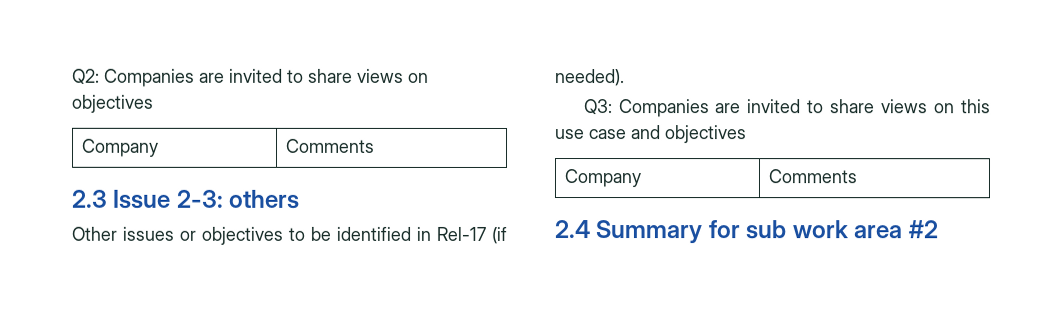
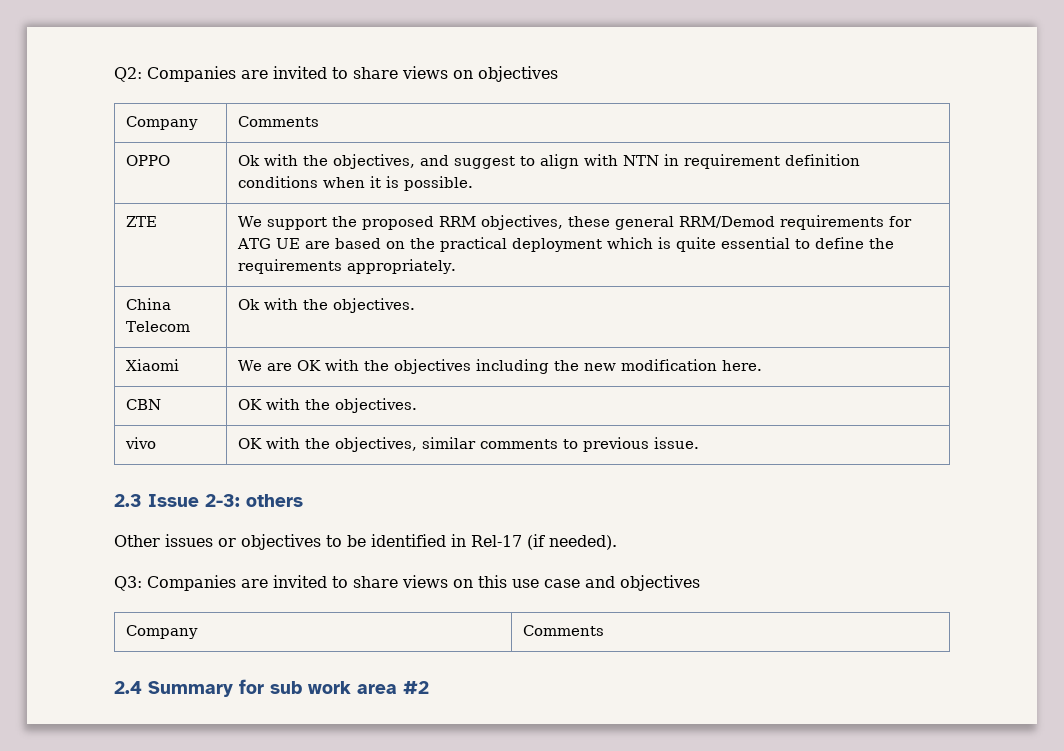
(376, 145) none -> [126,155,171,166] [238,154,861,169] [238,176,474,191] [126,216,158,227] [238,215,913,230] [237,237,895,252] [238,259,457,274] [126,298,172,310] [126,321,191,332] [238,298,416,313] [126,359,180,371] [238,359,763,374] [126,399,162,410] [238,398,418,413] [125,437,157,449] [238,437,700,452] // OPPO | Ok with the objectives, and suggest to align with NTN in requirement definition conditions when it is possible. // ZTE | We support the proposed RRM objectives, these general RRM/Demod requirements for ATG UE are based on the practical deployment which is quite essential to define the requirements appropriately. // China Telecom | Ok with the objectives. // Xiaomi | We are OK with the objectives including the new modification here. // CBN | OK with the objectives. // vivo | OK with the objectives, similar comments to previous issue.

